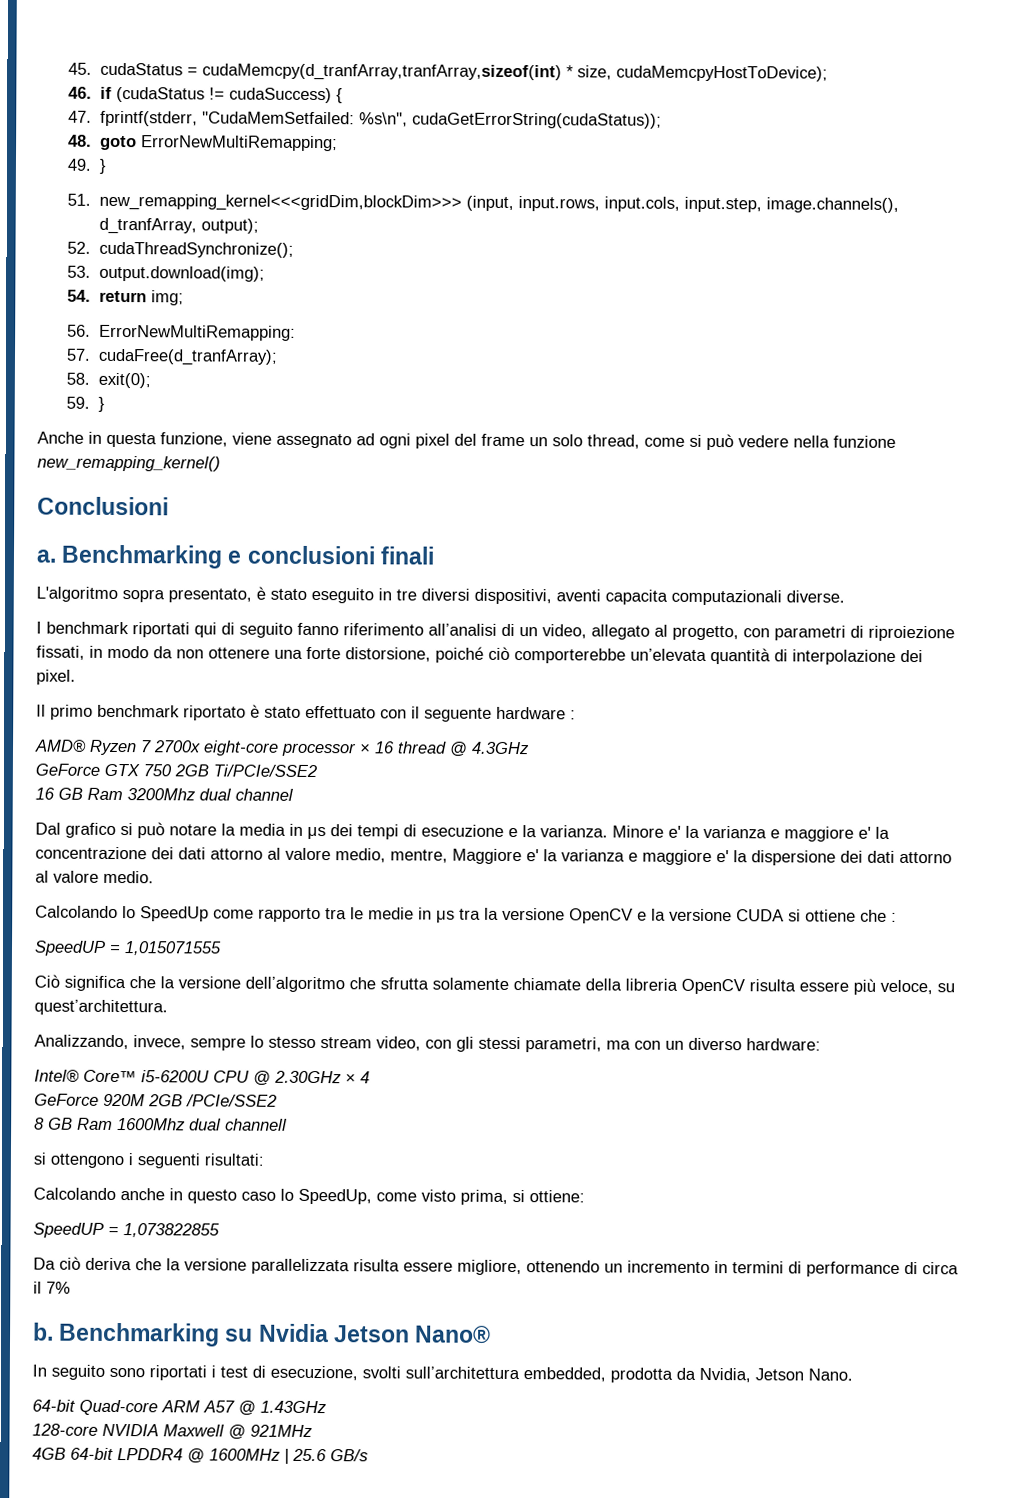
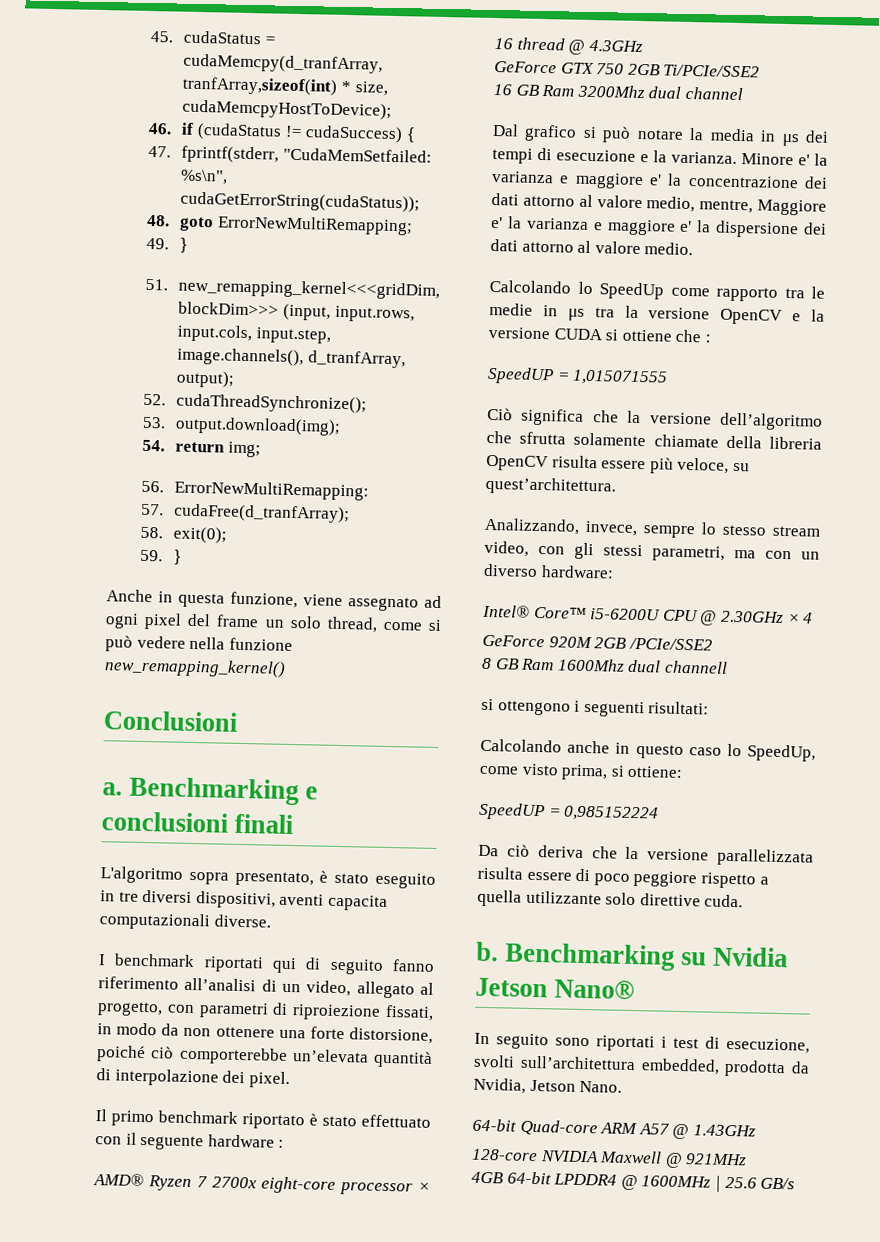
[123,1223,220,1238] 1,073822855 -> [563,805,660,822] 0,985152224
[457,1259,959,1277] [33,1281,71,1294] migliore, ottenendo un incremento in termini di performance di circa il 7% -> [575,868,769,889] [477,889,744,908] di poco peggiore rispetto a quella utilizzante solo direttive cuda.

